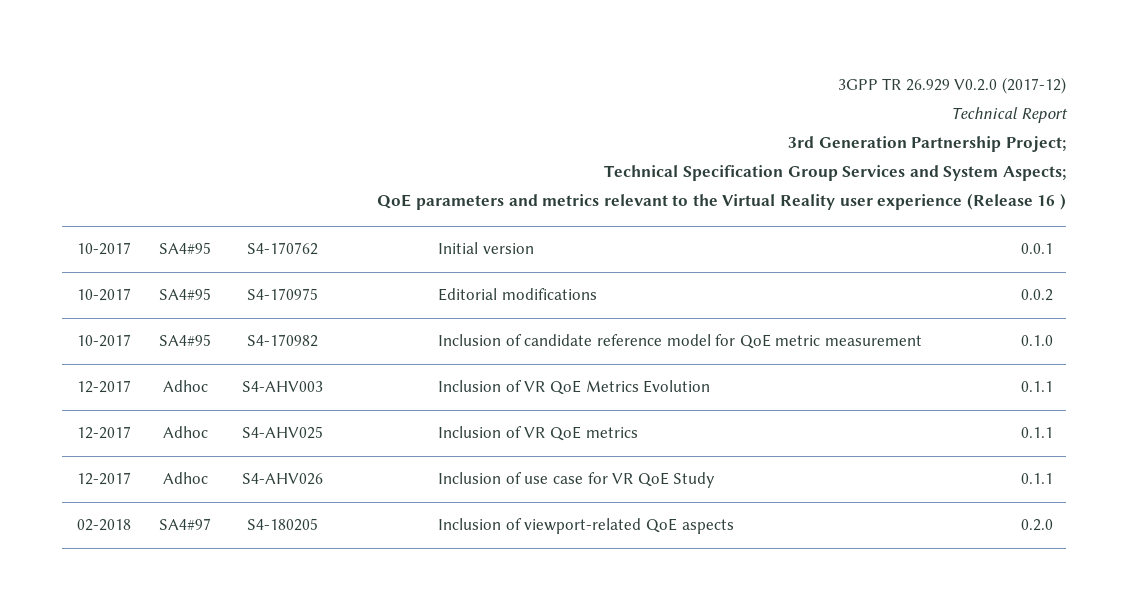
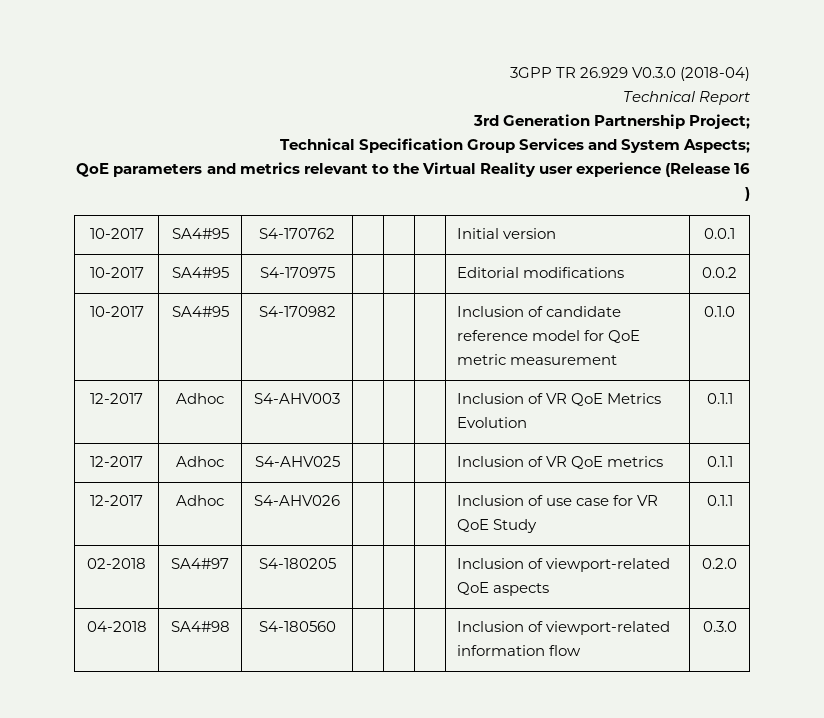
[954,77,1066,94] V0.2.0 (2017-12) -> [631,67,750,81] V0.3.0 (2018-04)
(1053, 525) none -> [86,621,147,632] [170,621,230,632] [258,621,336,632] [456,621,670,635] [456,645,581,656] [702,621,737,632] // 04-2018 | SA4#98 | S4-180560 | | | | Inclusion of viewport-related information flow | 0.3.0

